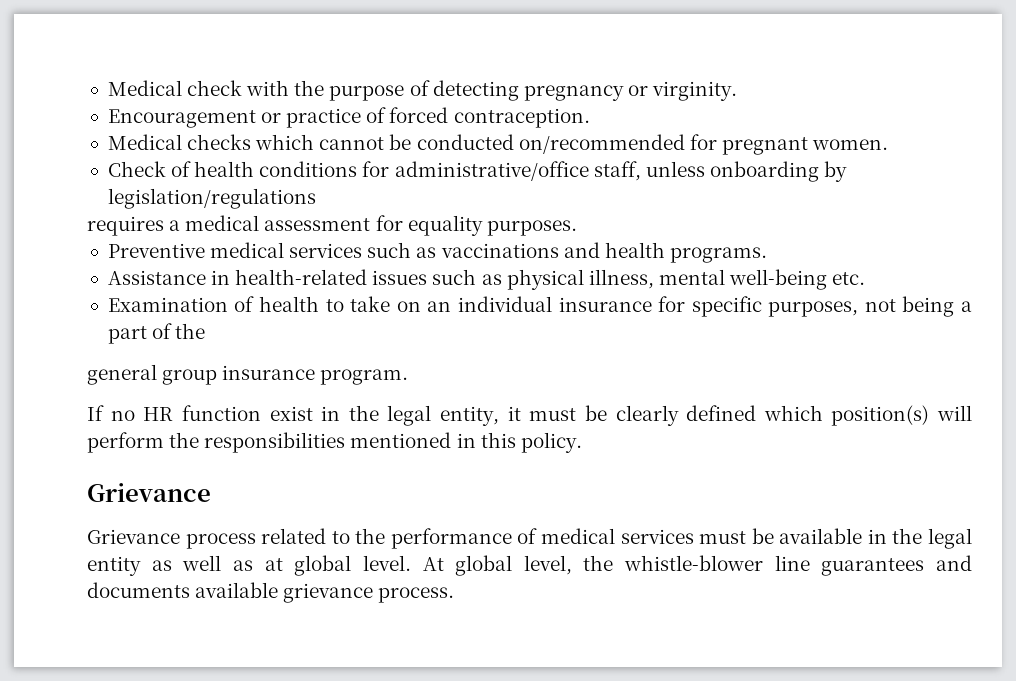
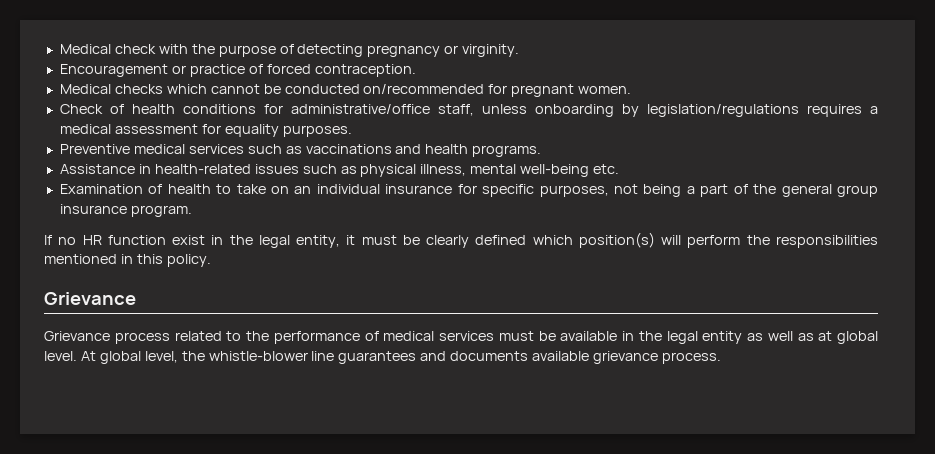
(316, 198) // -> (799, 110) none
(206, 331) // -> (777, 189) none

